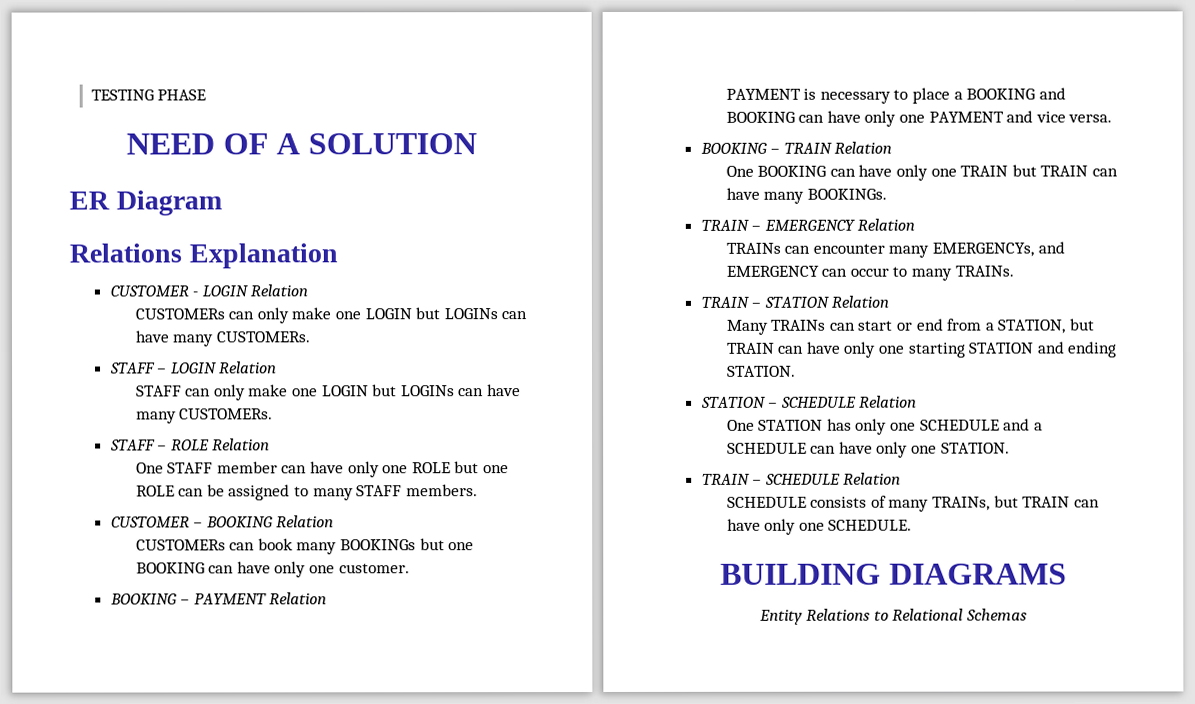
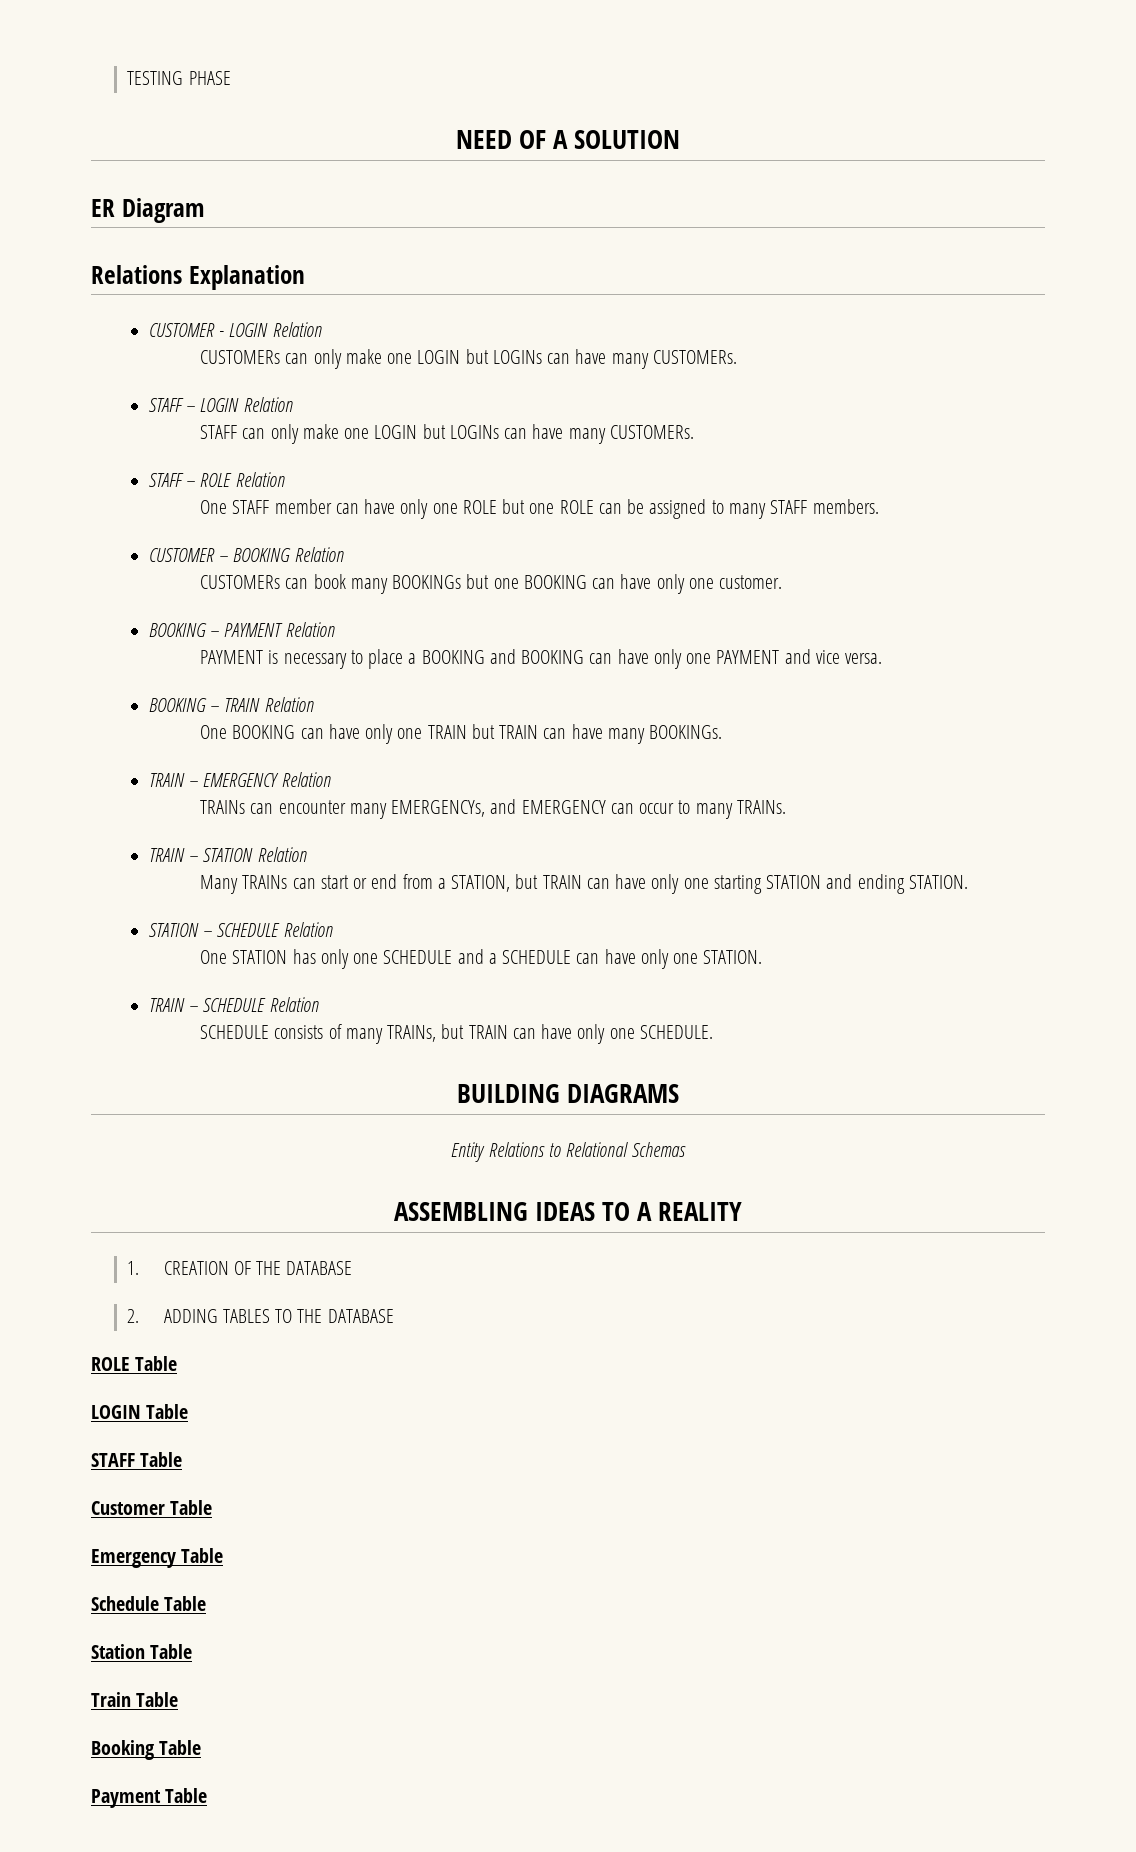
(1027, 614) none -> [393,1202,743,1221] [127,1261,353,1275] [127,1309,394,1323] [91,1356,178,1371] [91,1404,189,1419] [91,1452,183,1467] [91,1500,213,1515] [91,1548,224,1568] [91,1596,207,1611] [91,1644,193,1659] [91,1692,179,1707] [91,1740,202,1760] [91,1788,208,1808] // ASSEMBLING IDEAS TO A REALITY // 1. CREATION OF THE DATABASE // 2. ADDING TABLES TO THE DATABASE // ROLE Table // LOGIN Table // STAFF Table // Customer Table // Emergency Table // Schedule Table // Station Table // Train Table // Booking Table // Payment Table

